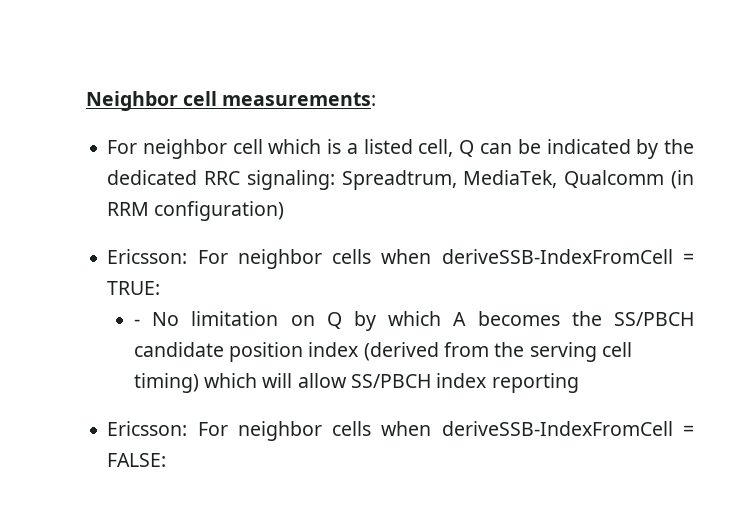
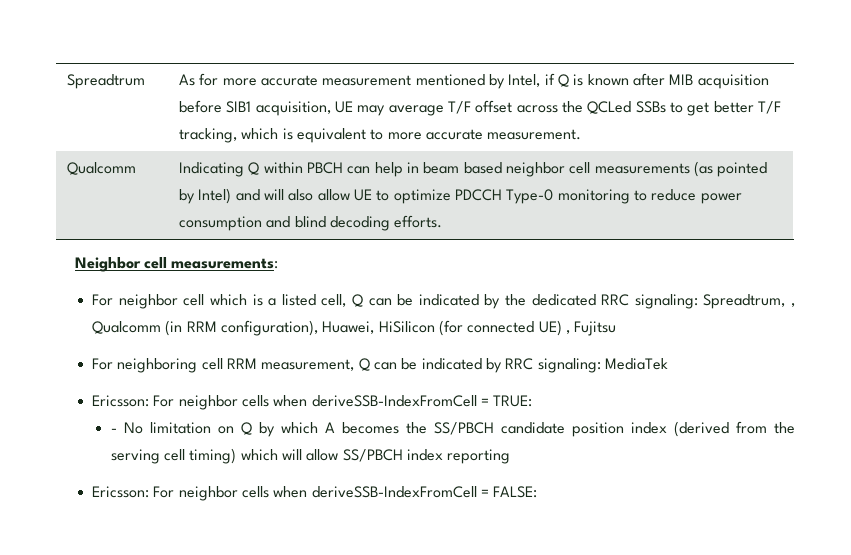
(85, 101) none -> [67,74,146,89] [179,73,769,89] [179,100,781,116] [179,128,582,143] [67,162,137,175] [179,161,768,177] [179,188,742,204] [179,215,443,231] Spreadtrum | As for more accurate measurement mentioned by Intel, if Q is known after MIB acquisition before SIB1 acquisition, UE may average T/F offset across the QCLed SSBs to get better T/F tracking, which is equivalent to more accurate measurement. // Qualcomm | Indicating Q within PBCH can help in beam based neighbor cell measurements (as pointed by Intel) and will also allow UE to optimize PDCCH Type-0 monitoring to reduce power consumption and blind decoding efforts. //
[463,170,558,188] MediaTek, -> [791,303,796,307] ,
[154,201,285,221] configuration) -> [221,320,617,336] [92,358,668,373] configuration), Huawei, HiSilicon (for connected UE) , Fujitsu // For neighboring cell RRM measurement, Q can be indicated by RRC signaling: MediaTek

